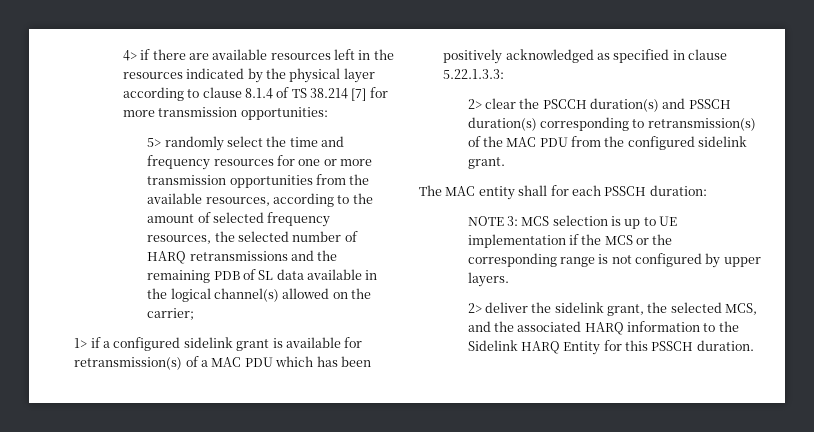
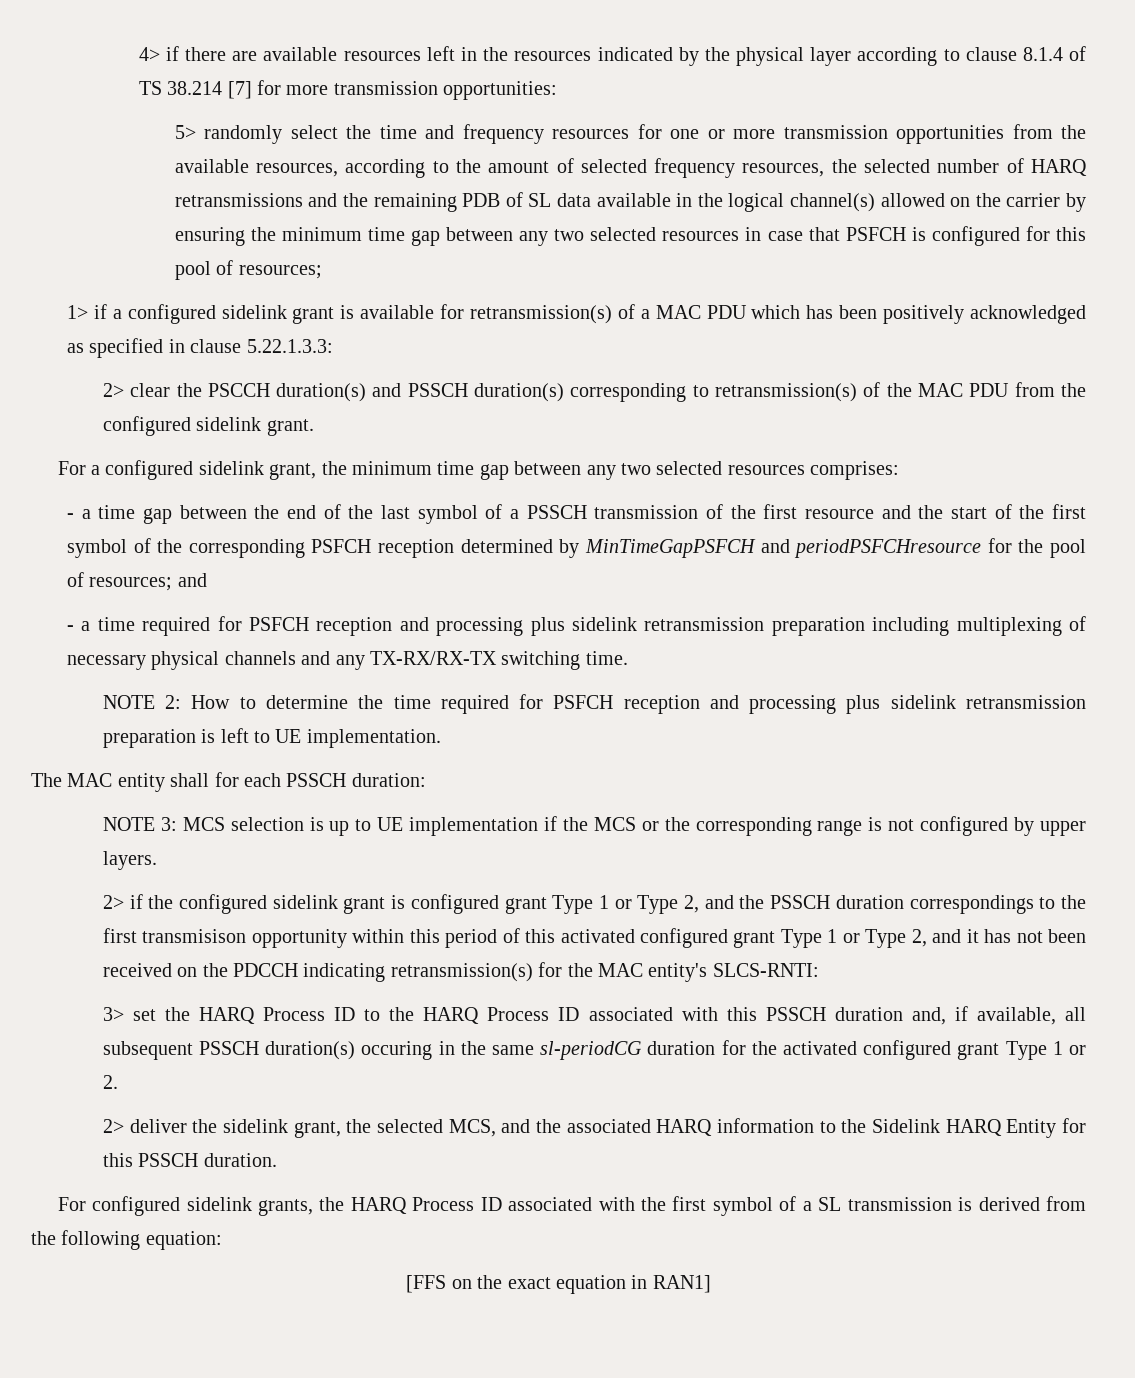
[147,308,195,320] carrier; -> [1006,193,1087,212] [174,226,1087,246] [174,260,322,280] carrier by ensuring the minimum time gap between any two selected resources in case that PSFCH is configured for this pool of resources;
(505, 163) none -> [57,460,900,480] [66,504,1086,524] [66,538,1087,558] [66,572,207,591] [66,616,1087,636] [66,651,628,670] [102,694,1086,714] [102,728,441,748] // For a configured sidelink grant, the minimum time gap between any two selected resources comprises: // - a time gap between the end of the last symbol of a PSSCH transmission of the first resource and the start of the first symbol of the corresponding PSFCH reception determined by MinTimeGapPSFCH and periodPSFCHresource for the pool of resources; and // - a time required for PSFCH reception and processing plus sidelink retransmission preparation including multiplexing of necessary physical channels and any TX-RX/RX-TX switching time. // NOTE 2: How to determine the time required for PSFCH reception and processing plus sidelink retransmission preparation is left to UE implementation.
(509, 279) none -> [102,894,1086,914] [102,928,1086,948] [102,962,819,982] [102,1006,1086,1025] [102,1040,1086,1060] [102,1075,118,1089] // 2> if the configured sidelink grant is configured grant Type 1 or Type 2, and the PSSCH duration correspondings to the first transmisison opportunity within this period of this activated configured grant Type 1 or Type 2, and it has not been received on the PDCCH indicating retransmission(s) for the MAC entity's SLCS-RNTI: // 3> set the HARQ Process ID to the HARQ Process ID associated with this PSSCH duration and, if available, all subsequent PSSCH duration(s) occuring in the same sl-periodCG duration for the activated configured grant Type 1 or 2.
(754, 345) none -> [57,1196,1087,1216] [31,1230,222,1250] [406,1275,711,1294] // For configured sidelink grants, the HARQ Process ID associated with the first symbol of a SL transmission is derived from the following equation: // [FFS on the exact equation in RAN1]

